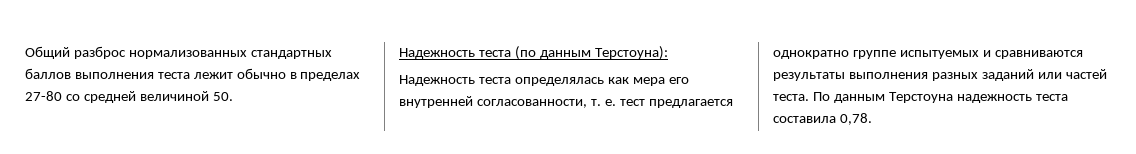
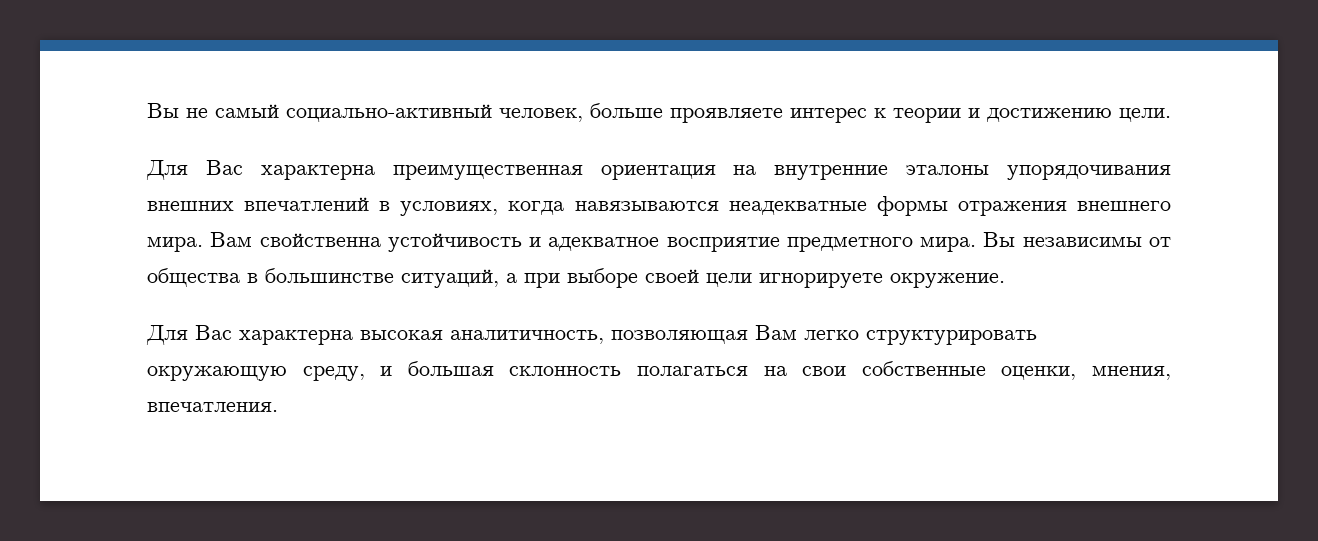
[25,46,332,59] [25,68,361,81] [25,91,233,103] [399,46,668,60] [399,75,689,86] [399,96,733,108] [773,50,1083,59] [773,69,1107,81] [773,92,1068,103] [773,113,872,125] Общий разброс нормализованных стандартных баллов выполнения теста лежит обычно в пределах 27-80 со средней величиной 50. // Надежность теста (по данным Терстоуна): // Надежность теста определялась как мера его внутренней согласованности, т. е. тест предлагается однократно группе испытуемых и сравниваются результаты выполнения разных заданий или частей теста. По данным Терстоуна надежность теста составила 0,78. -> [147,103,1171,123] [146,160,1171,180] [147,196,1171,216] [147,232,1171,252] [147,268,1005,288] [146,325,1037,345] [147,361,1171,381] [147,402,278,412] Вы не самый социально-активный человек, больше проявляете интерес к теории и достижению цели. // Для Вас характерна преимущественная ориентация на внутренние эталоны упорядочивания внешних впечатлений в условиях, когда навязываются неадекватные формы отражения внешнего мира. Вам свойственна устойчивость и адекватное восприятие предметного мира. Вы независимы от общества в большинстве ситуаций, а при выборе своей цели игнорируете окружение. // Для Вас характерна высокая аналитичность, позволяющая Вам легко структурировать окружающую среду, и большая склонность полагаться на свои собственные оценки, мнения, впечатления.

